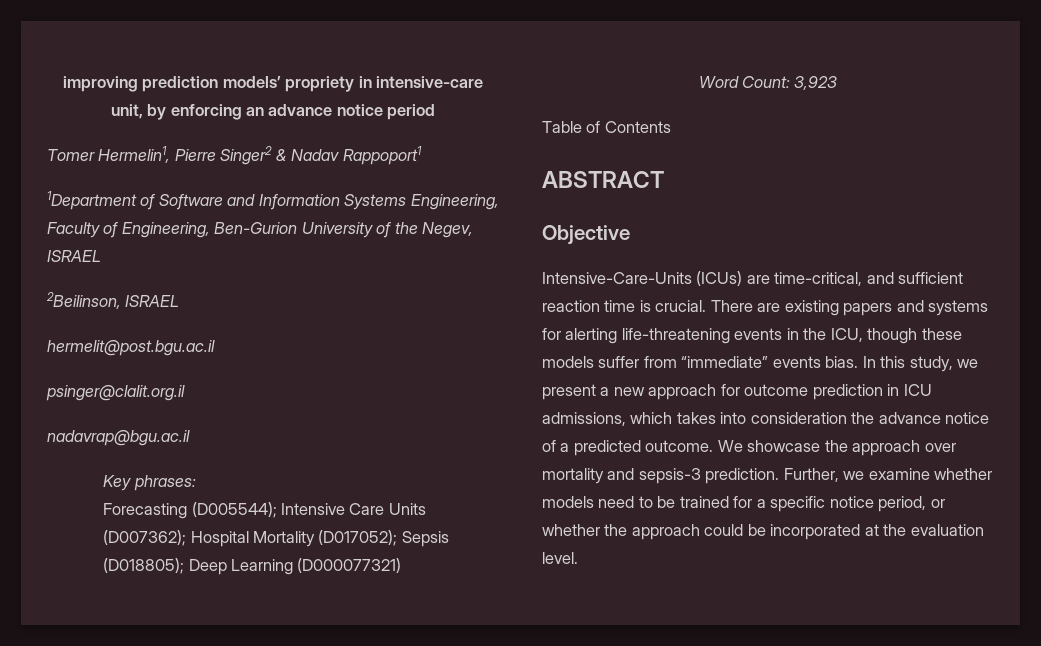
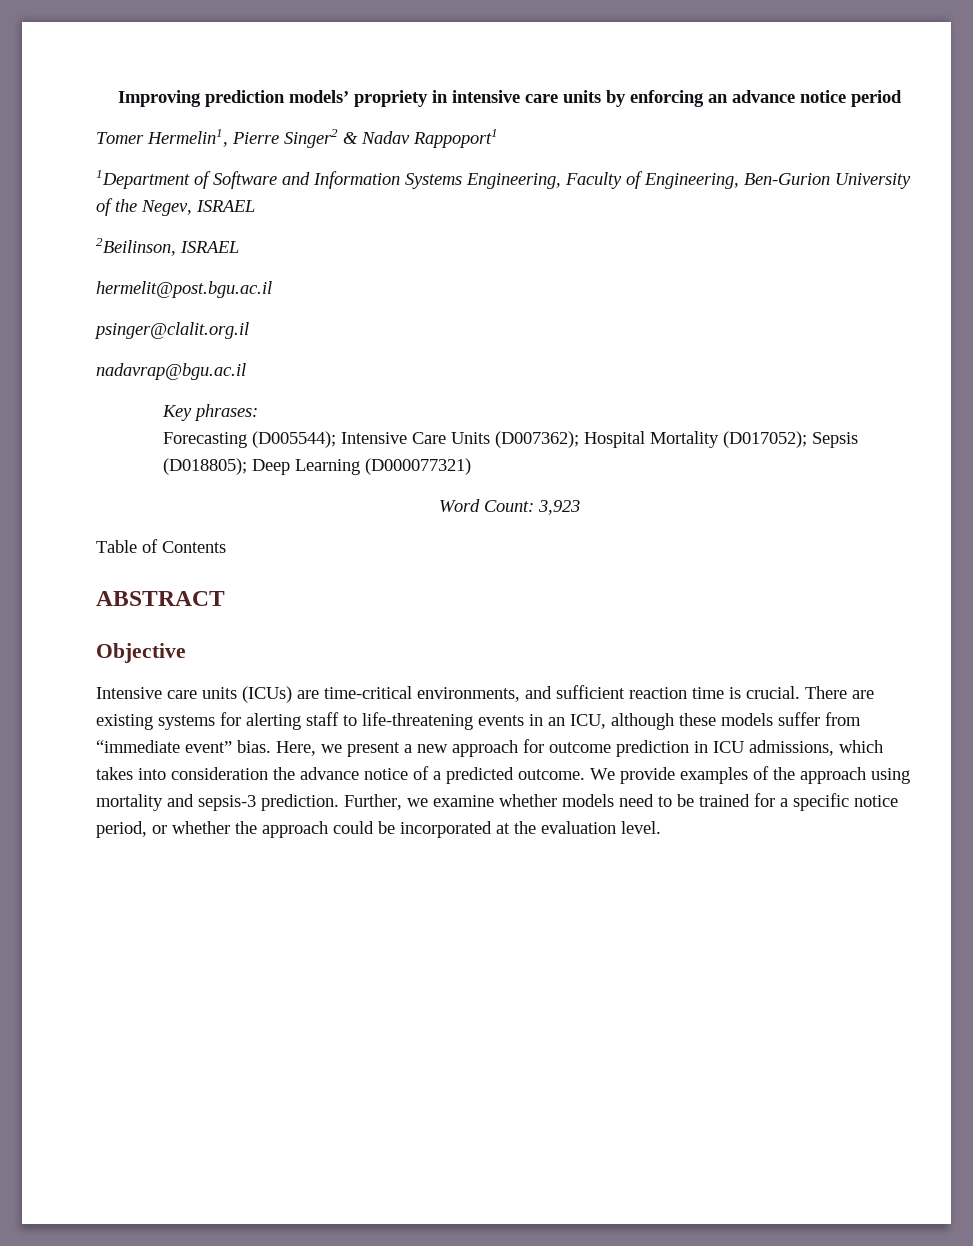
[62,76,138,92] improving -> [117,90,201,107] Improving
[376,76,484,88] [110,104,143,119] intensive-care unit, -> [451,90,601,103] intensive care units
[542,271,863,286] Intensive-Care-Units (ICUs) are time-critical, -> [96,686,520,703] Intensive care units (ICUs) are time-critical environments,
[843,300,924,316] papers and -> (153, 722) none
(618, 336) none -> [306,712,357,726] staff to
[803,328,918,344] the ICU, though -> [548,713,674,730] an ICU, although
[681,356,953,372] “immediate” events bias. In this study, -> [96,740,316,756] “immediate event” bias. Here,
[747,440,956,456] showcase the approach over -> [620,766,910,784] provide examples of the approach using

